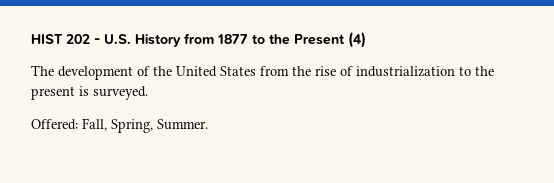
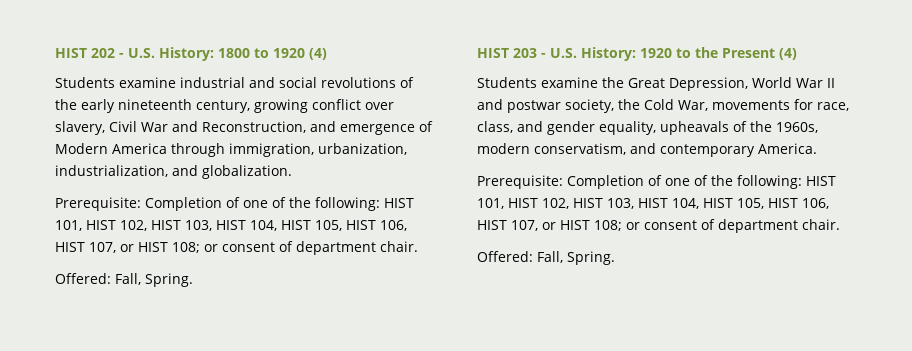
[135,32,366,48] [31,65,494,80] [31,86,148,100] [31,118,208,133] History from 1877 to the Present (4) // The development of the United States from the rise of industrialization to the present is surveyed. // Offered: Fall, Spring, Summer. -> [159,47,327,61] [55,77,414,88] [55,99,394,113] [55,121,433,135] [55,143,407,157] [55,165,292,179] [55,197,414,211] [55,220,407,231] [55,241,418,255] [55,273,193,287] [477,47,797,61] [477,77,835,91] [477,99,849,113] [477,121,818,135] [477,143,817,157] [477,175,836,189] [477,198,829,209] [477,219,840,233] [477,251,615,265] History: 1800 to 1920 (4) // Students examine industrial and social revolutions of the early nineteenth century, growing conflict over slavery, Civil War and Reconstruction, and emergence of Modern America through immigration, urbanization, industrialization, and globalization. // Prerequisite: Completion of one of the following: HIST 101, HIST 102, HIST 103, HIST 104, HIST 105, HIST 106, HIST 107, or HIST 108; or consent of department chair. // Offered: Fall, Spring. // HIST 203 - U.S. History: 1920 to the Present (4) // Students examine the Great Depression, World War II and postwar society, the Cold War, movements for race, class, and gender equality, upheavals of the 1960s, modern conservatism, and contemporary America. // Prerequisite: Completion of one of the following: HIST 101, HIST 102, HIST 103, HIST 104, HIST 105, HIST 106, HIST 107, or HIST 108; or consent of department chair. // Offered: Fall, Spring.

